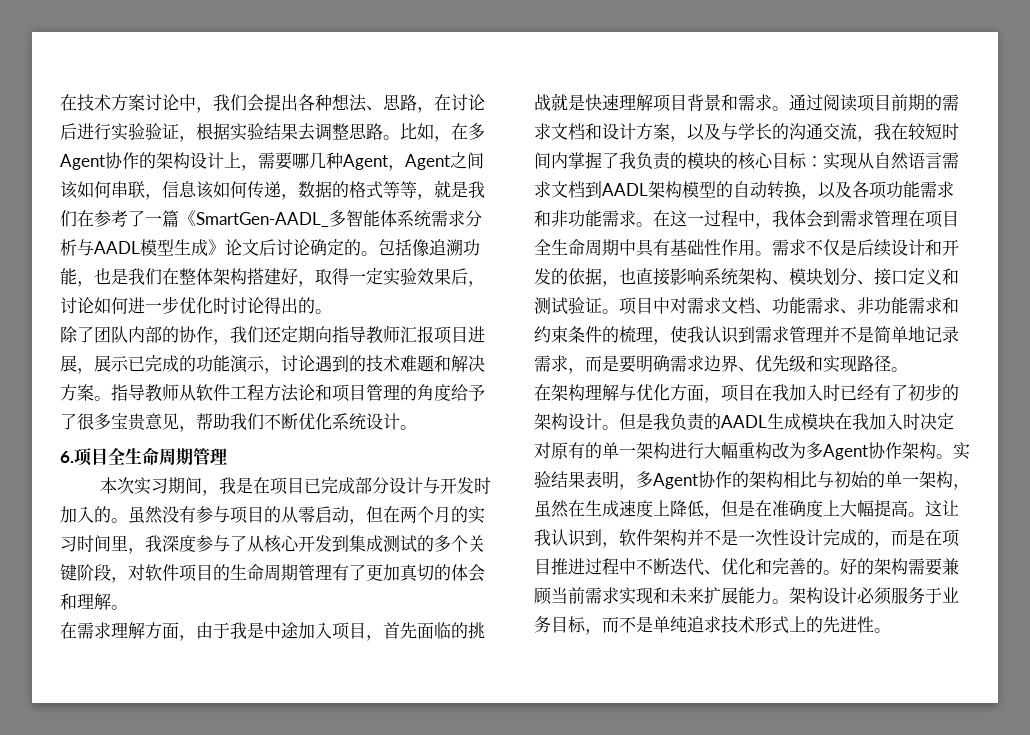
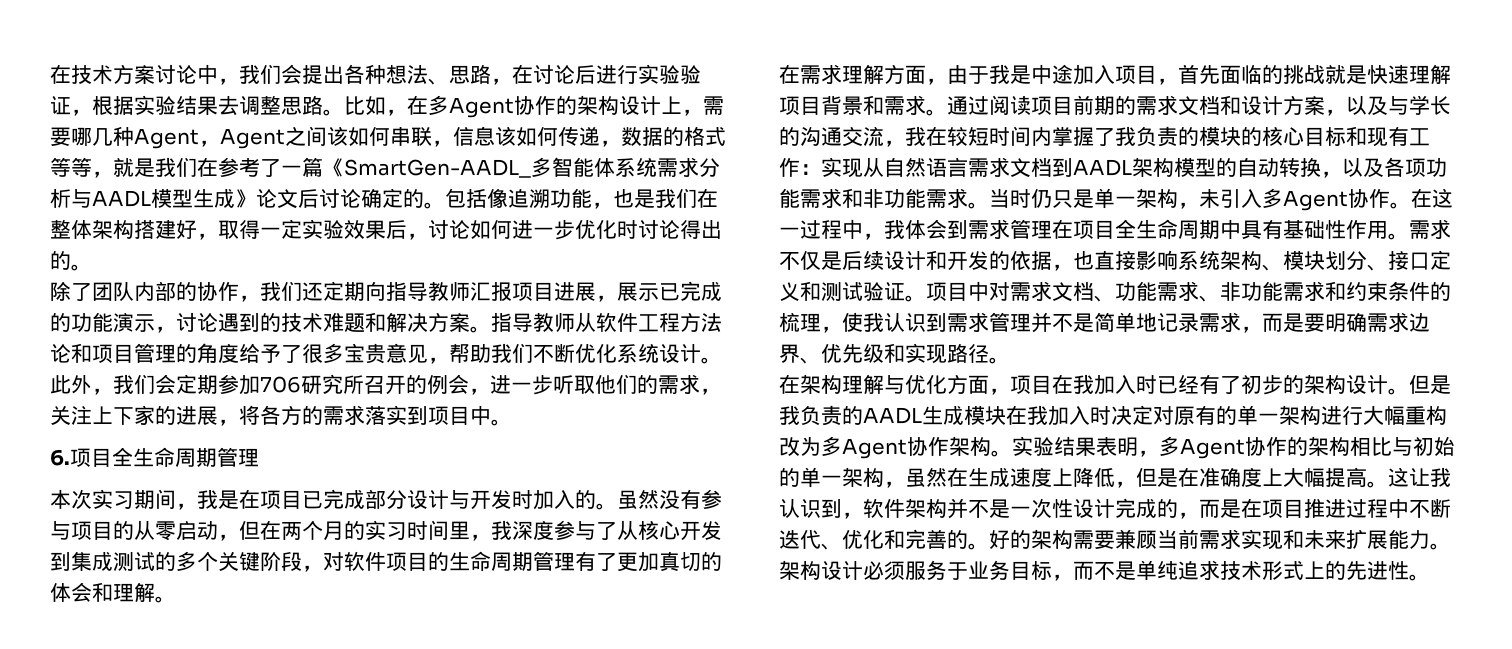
(417, 427) none -> [50,374,721,395] [50,405,512,426] 此外，我们会定期参加706研究所召开的例会，进一步听取他们的需求，关注上下家的进展，将各方的需求落实到项目中。
(807, 160) none -> [1346,126,1430,147] [779,158,800,177] 和现有工作
(653, 224) none -> [989,188,1411,211] 当时仍只是单一架构，未引入多Agent协作。

